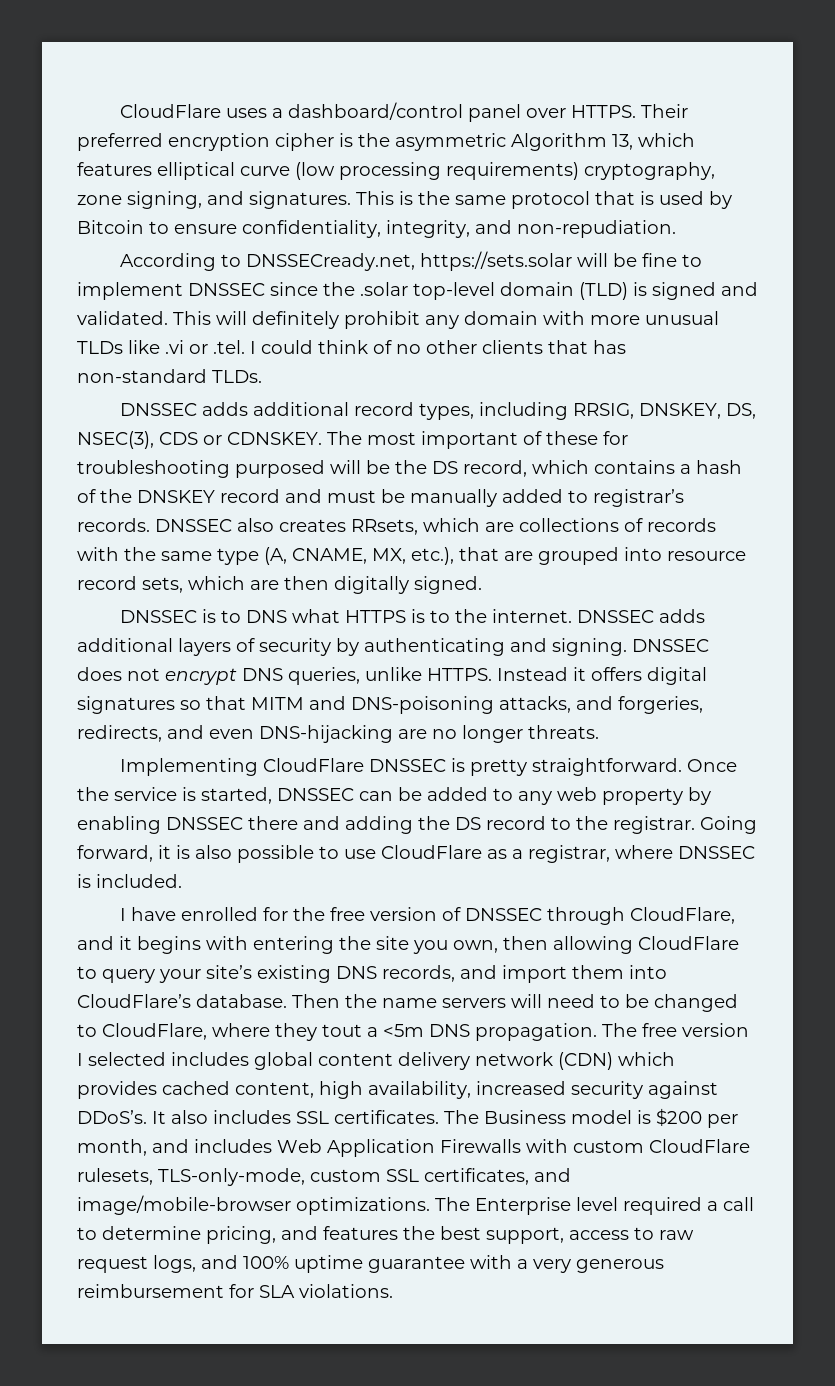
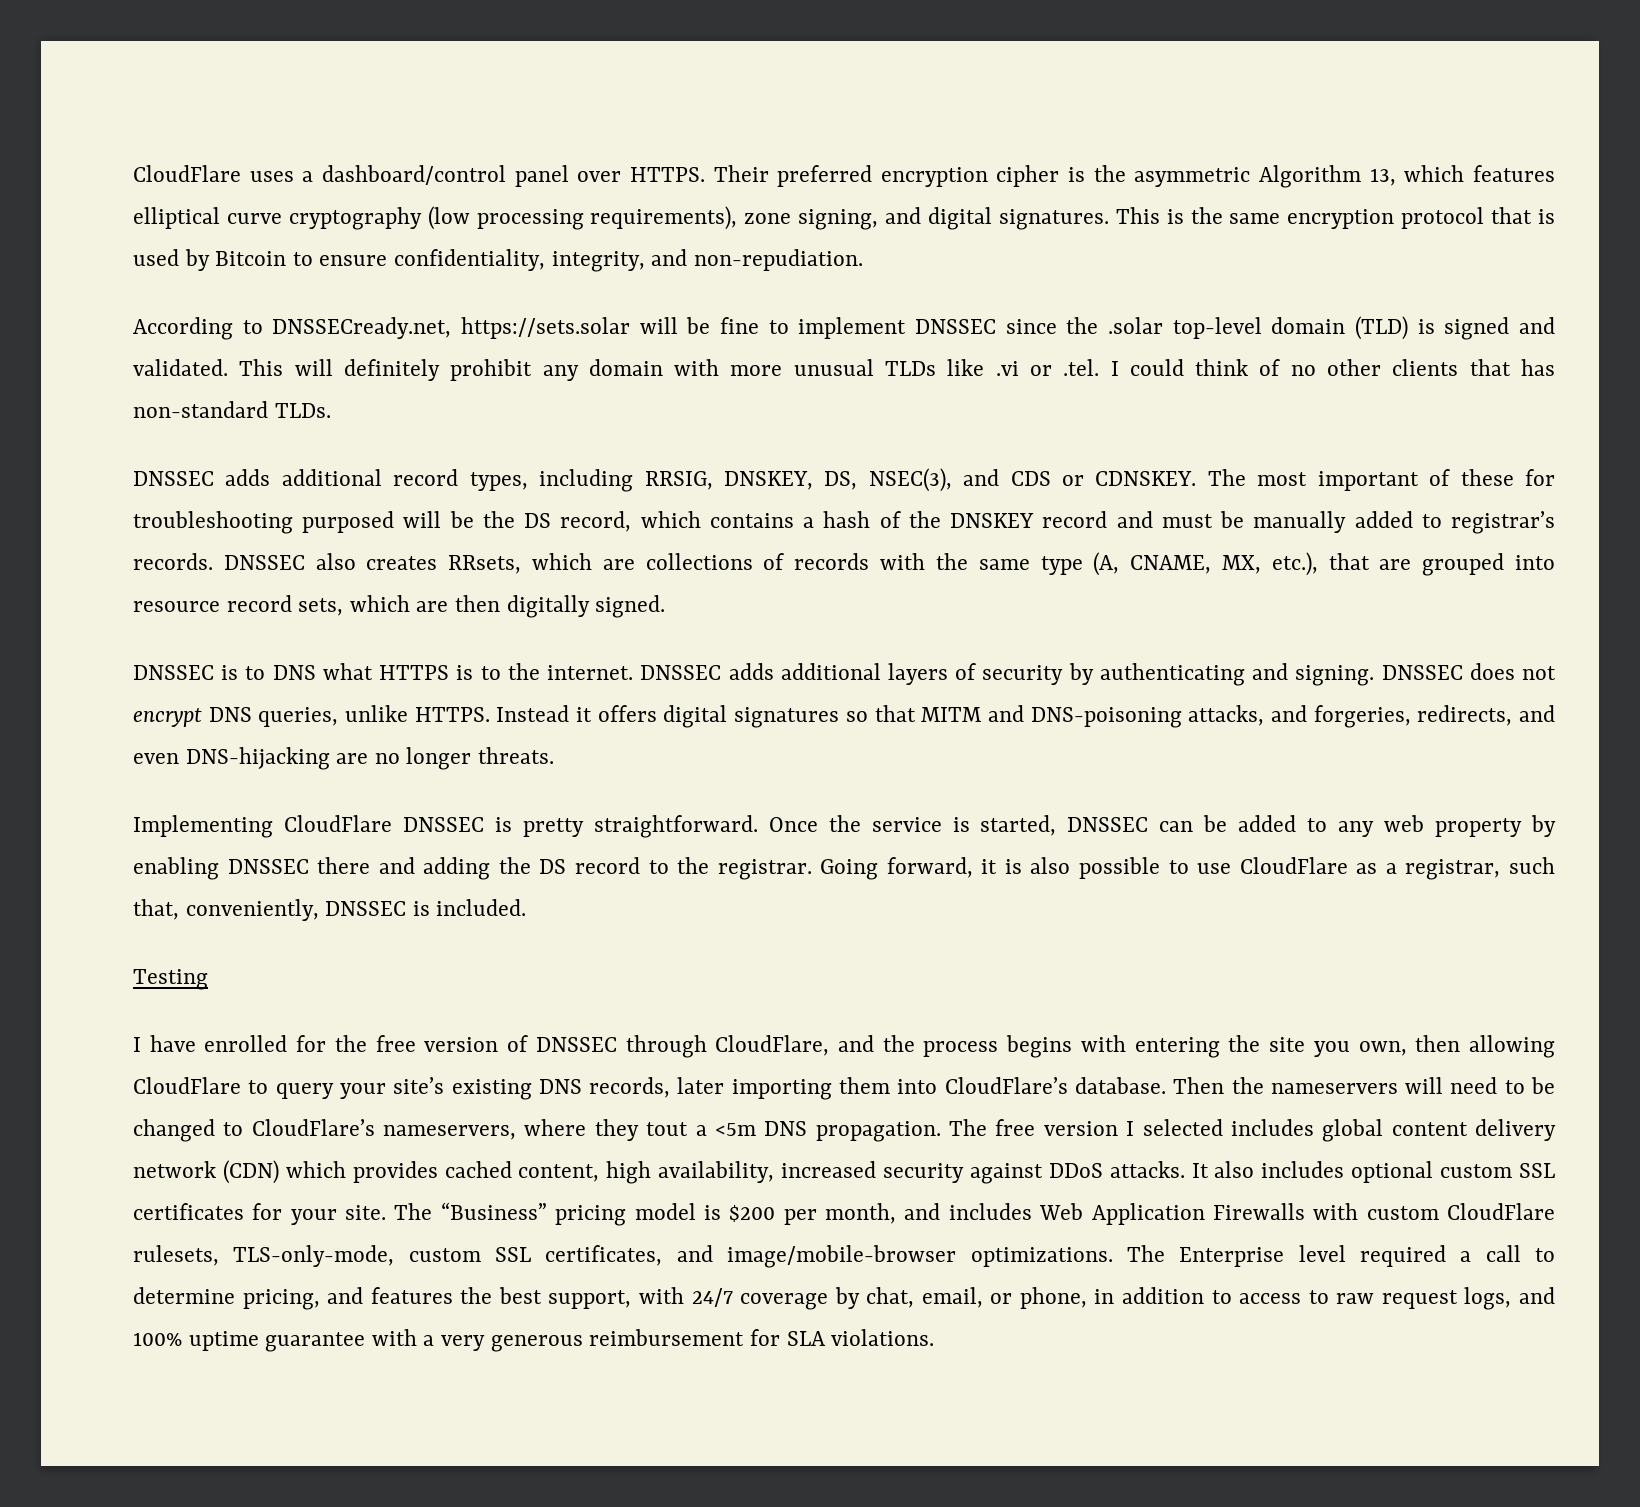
(290, 171) none -> [288,207,422,230] cryptography
[446,162,715,180] requirements) cryptography, -> [590,206,738,230] requirements),
(244, 198) none -> [928,207,993,230] digital
(506, 200) none -> [1287,209,1395,229] encryption
(154, 440) none -> [963,469,1000,486] and
[615,845,673,859] where -> [1508,857,1555,874] [133,899,319,921] such that, conveniently,
(182, 881) none -> [133,969,208,990] // Testing
[119,936,132,950] it -> [882,1035,999,1057] the process
[460,965,567,983] and import -> [677,1077,832,1100] later importing
[382,998,506,1008] name servers -> [1270,1083,1398,1094] nameservers
[102,1023,207,1040] CloudFlare, -> [251,1119,517,1140] CloudFlare’s nameservers,
[77,1110,147,1124] DDoS’s. -> [1048,1161,1185,1178] DDoS attacks.
[296,1110,566,1124] SSL certificates. The Business -> [1351,1161,1556,1183] [133,1202,627,1226] optional custom SSL certificates for your site. The “Business” pricing
(564, 1235) none -> [638,1287,1232,1310] with 24/7 coverage by chat, email, or phone, in addition to

